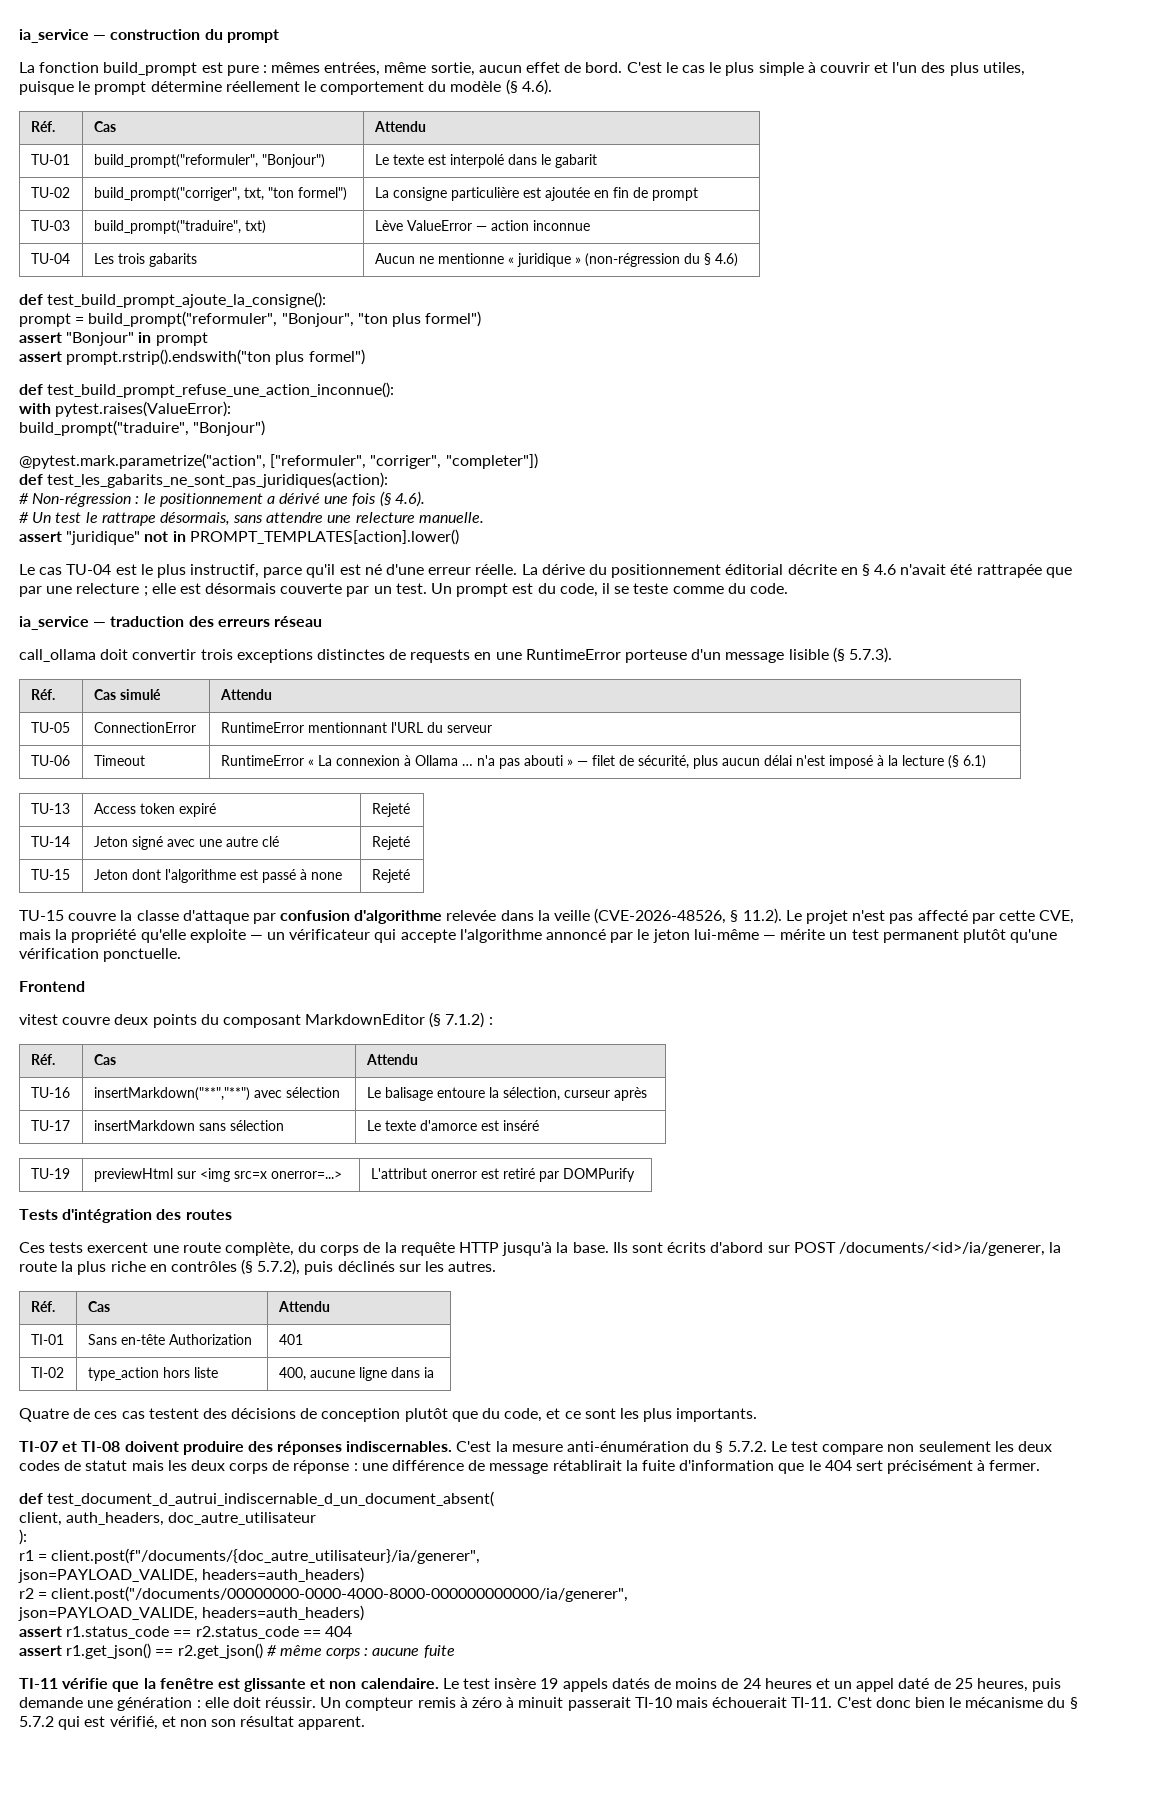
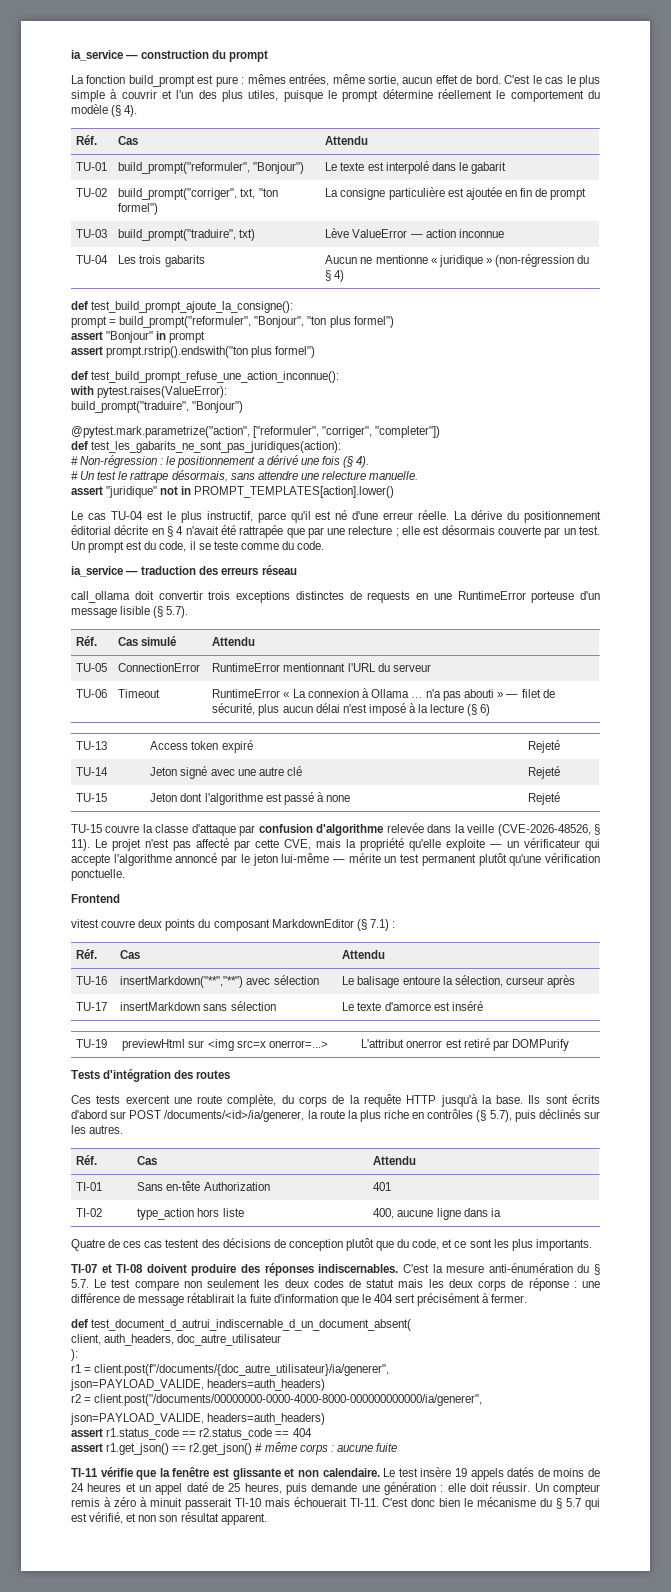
[521,79,552,95] 4.6). -> [124,105,138,117] 4).
[714,253,738,267] 4.6) -> [334,270,345,282] 4)
[394,491,425,507] 4.6). -> [356,456,370,468] 4).
[874,564,897,575] 4.6 -> [176,526,184,535] 4
[848,647,892,663] 5.7.3). -> [166,606,189,618] 5.7).
[962,755,986,769] 6.1) -> [480,704,491,716] 6)
[742,908,782,924] 11.2). -> [71,839,90,851] 11).
[445,1012,485,1028] 7.1.2) -> [369,919,389,931] 7.1)
[257,1259,301,1275] 5.7.2), -> [489,1110,512,1122] 5.7),
[727,1441,767,1452] 5.7.2. -> [71,1279,89,1288] 5.7.
[19,1716,54,1727] 5.7.2 -> [566,1498,582,1507] 5.7

